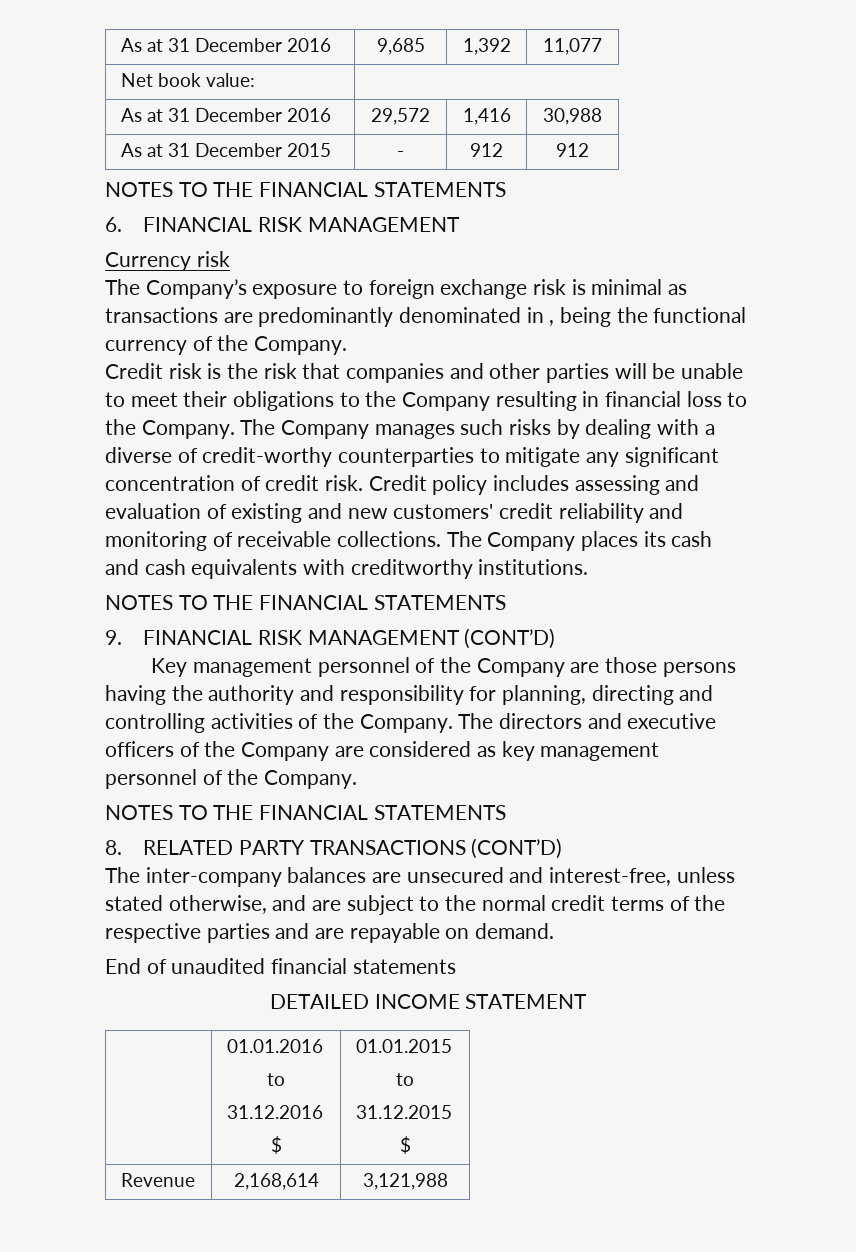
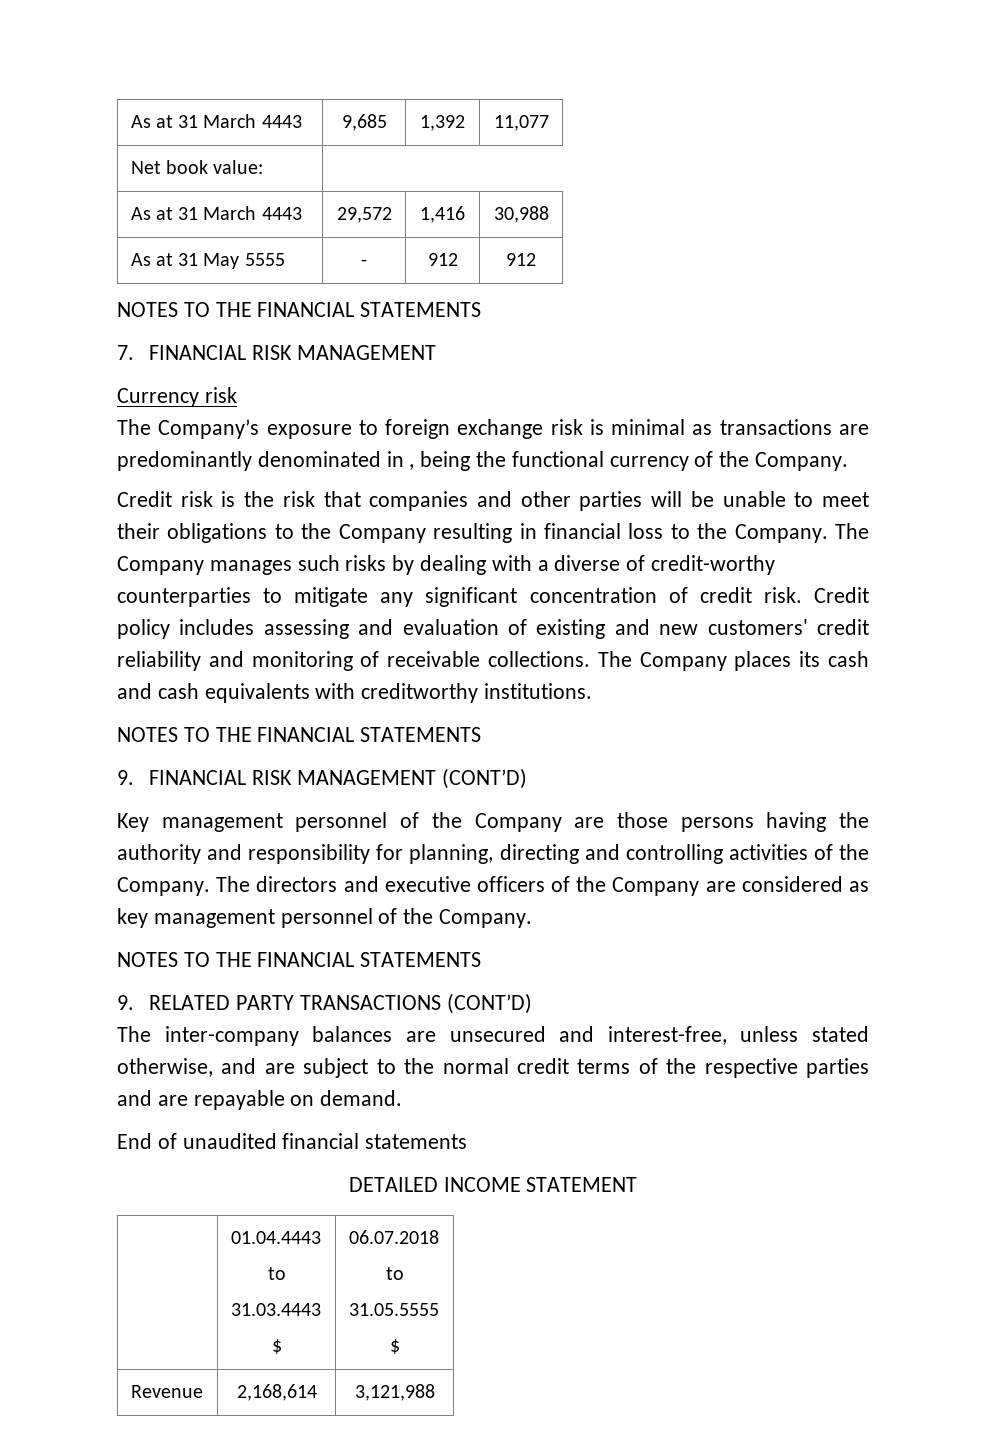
[120,38,332,52] As at 31 December 2016 -> [130,114,302,128] As at 31 March 4443
[195,108,332,122] December 2016 -> [203,206,302,220] March 4443
[195,143,332,157] December 2015 -> [203,253,285,269] May 5555
[105,217,122,232] 6. -> [117,345,134,360] 7.
[105,840,122,855] 8. -> [117,995,134,1010] 9.
[226,1039,323,1053] [267,1073,285,1086] [226,1105,323,1119] 01.01.2016 // to // 31.12.2016 -> [230,1231,321,1244] [267,1267,286,1280] [230,1303,321,1316] 01.04.4443 // to // 31.03.4443
[355,1039,452,1053] [396,1073,414,1086] [355,1105,452,1119] 01.01.2015 // to // 31.12.2015 -> [348,1230,439,1244] [385,1267,404,1280] [348,1303,439,1316] 06.07.2018 // to // 31.05.5555

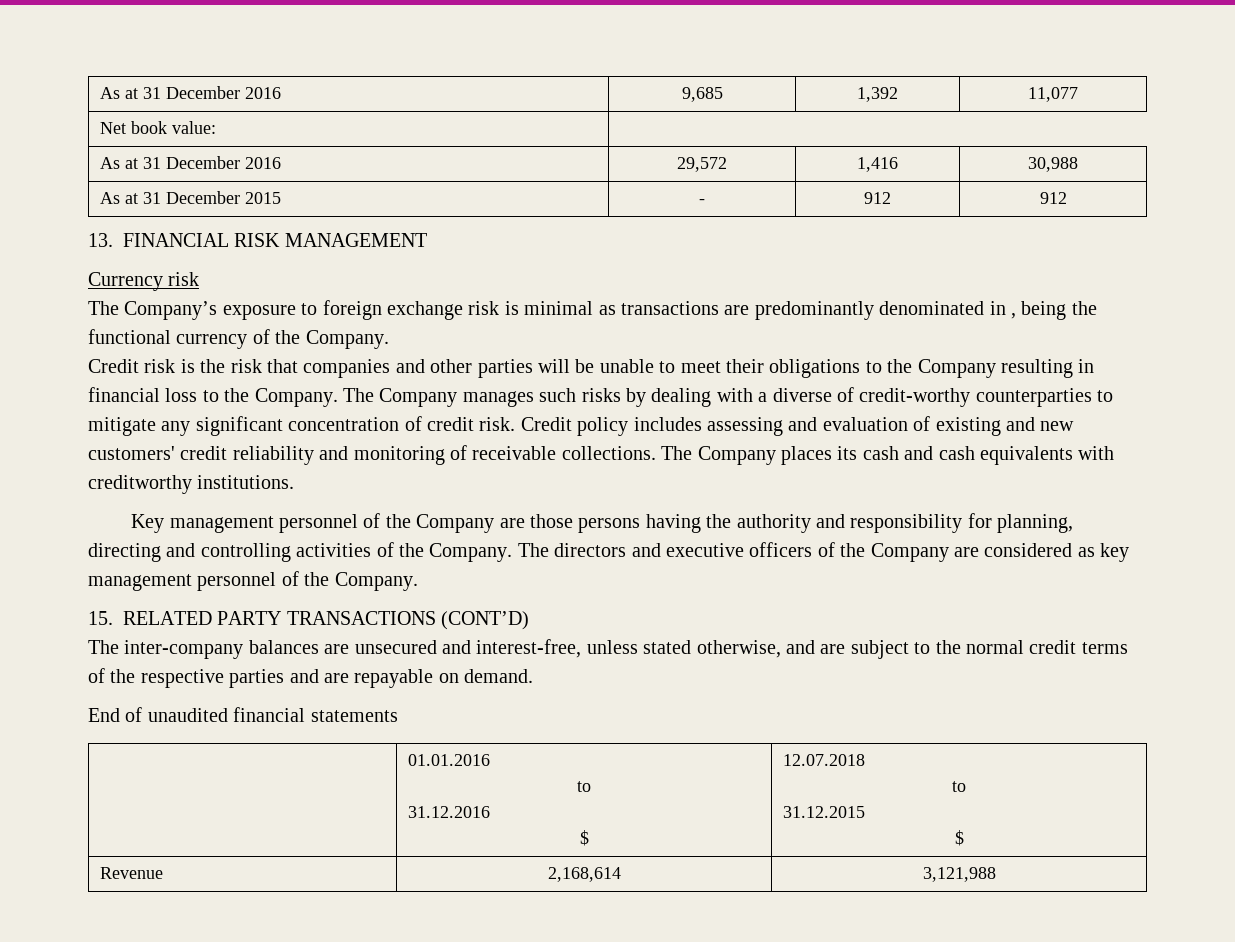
[130,114,302,128] As at 31 March 4443 -> [100,86,282,99] As at 31 December 2016
[203,206,302,220] March 4443 -> [166,156,282,169] December 2016
[203,253,285,269] May 5555 -> [166,191,282,204] December 2015
[117,302,482,317] [117,345,134,360] NOTES TO THE FINANCIAL STATEMENTS // 7. -> [88,233,113,247] 13.
[117,727,482,742] [117,768,527,789] // NOTES TO THE FINANCIAL STATEMENTS // 9. FINANCIAL RISK MANAGEMENT (CONT’D) -> (295, 482) none
[117,952,482,967] [117,995,134,1010] NOTES TO THE FINANCIAL STATEMENTS // 9. -> [88,611,113,625] 15.
[348,1177,638,1192] [230,1231,321,1244] [267,1267,286,1280] [230,1303,321,1316] // DETAILED INCOME STATEMENT // | 01.04.4443 // to // 31.03.4443 -> [408,754,491,766] [577,781,591,792] [408,806,491,818] // | 01.01.2016 // to // 31.12.2016
[348,1230,439,1244] [385,1267,404,1280] [348,1303,439,1316] 06.07.2018 // to // 31.05.5555 -> [783,754,866,766] [952,781,966,792] [783,806,866,818] 12.07.2018 // to // 31.12.2015

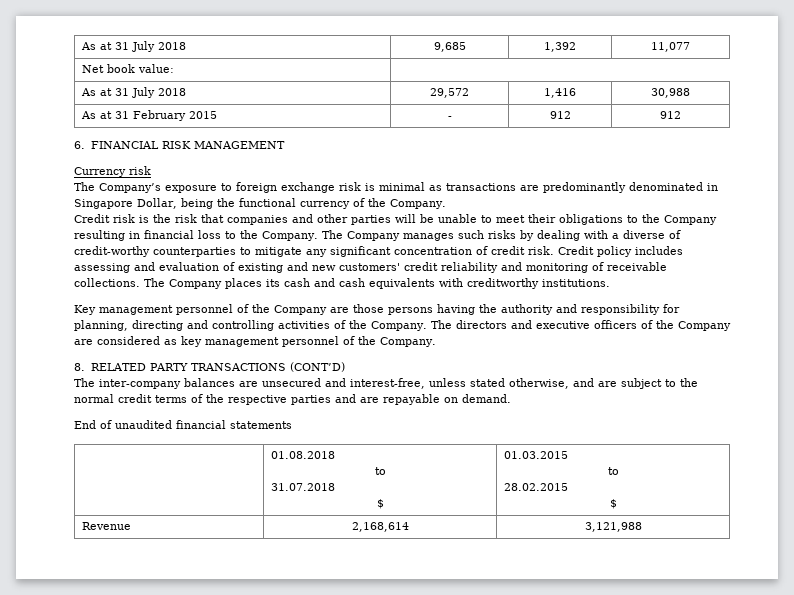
[100,86,282,99] As at 31 December 2016 -> [81,41,187,52] As at 31 July 2018
[166,156,282,169] December 2016 -> [132,87,187,98] July 2018
[166,191,241,204] December -> [133,110,187,121] February
[88,233,113,247] 13. -> [74,141,85,149] 6.
[1010,313,1016,319] , -> [74,198,177,209] Singapore Dollar,
[88,611,113,625] 15. -> [74,363,85,371] 8.
[408,754,491,766] [577,781,591,792] [408,806,491,818] 01.01.2016 // to // 31.12.2016 -> [271,451,336,459] [374,467,386,475] [271,483,336,491] 01.08.2018 // to // 31.07.2018
[783,754,866,766] [952,781,966,792] [783,806,866,818] 12.07.2018 // to // 31.12.2015 -> [504,451,569,459] [607,467,619,475] [504,483,569,491] 01.03.2015 // to // 28.02.2015

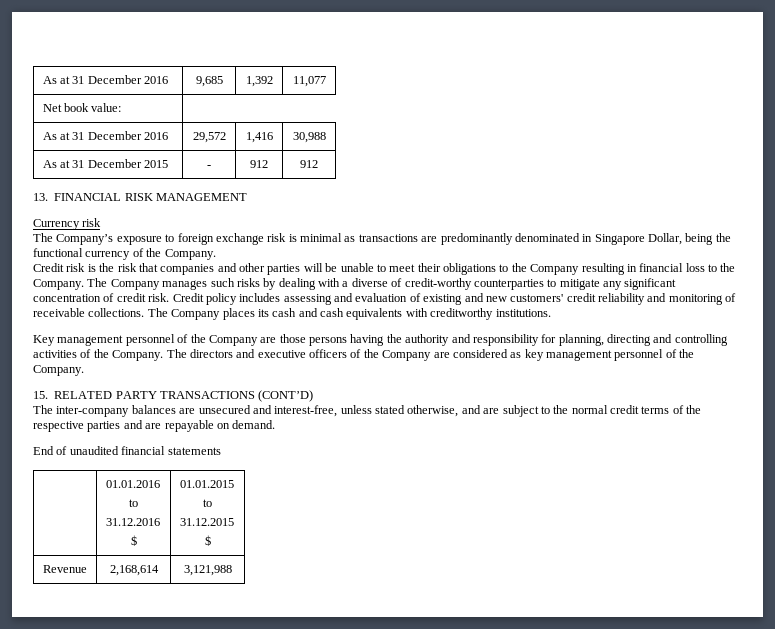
[81,41,187,52] As at 31 July 2018 -> [42,75,168,84] As at 31 December 2016
[132,87,187,98] July 2018 -> [87,131,168,140] December 2016
[133,110,187,121] February -> [87,159,142,168] December
[74,141,85,149] 6. -> [33,193,48,201] 13.
[74,363,85,371] 8. -> [33,391,48,399] 15.
[271,451,336,459] [374,467,386,475] [271,483,336,491] 01.08.2018 // to // 31.07.2018 -> [105,480,160,488] [129,499,138,507] [105,518,160,526] 01.01.2016 // to // 31.12.2016
[504,451,569,459] [607,467,619,475] [504,483,569,491] 01.03.2015 // to // 28.02.2015 -> [179,480,234,488] [203,499,212,507] [179,518,234,526] 01.01.2015 // to // 31.12.2015

